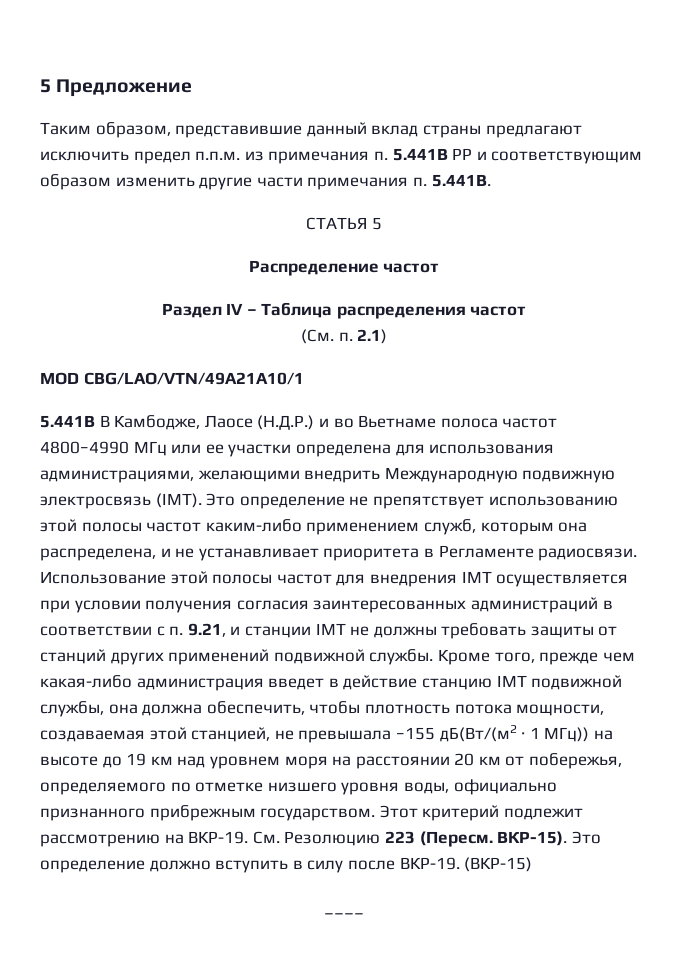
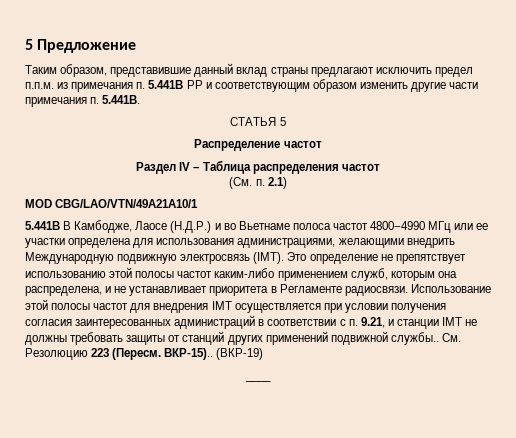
[369,649,635,665] [40,675,623,691] [40,701,605,717] [40,725,613,743] [40,753,623,769] [40,779,557,795] [40,805,583,821] [40,831,601,847] [40,857,533,873] службы. Кроме того, прежде чем какая-либо администрация введет в действие станцию IMT подвижной службы, она должна обеспечить, чтобы плотность потока мощности, создаваемая этой станцией, не превышала −155 дБ(Вт/(м2 · 1 МГц)) на высоте до 19 км над уровнем моря на расстоянии 20 км от побережья, определяемого по отметке низшего уровня воды, официально признанного прибрежным государством. Этот критерий подлежит рассмотрению на ВКР-19. См. Резолюцию 223 (Пересм. ВКР-15). Это определение должно вступить в силу после ВКР-19. (ВКР-15) -> [390,332,461,345] [25,348,264,360] службы.. См. Резолюцию 223 (Пересм. ВКР-15).. (ВКР-19)

